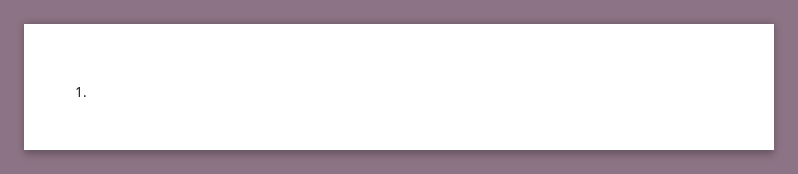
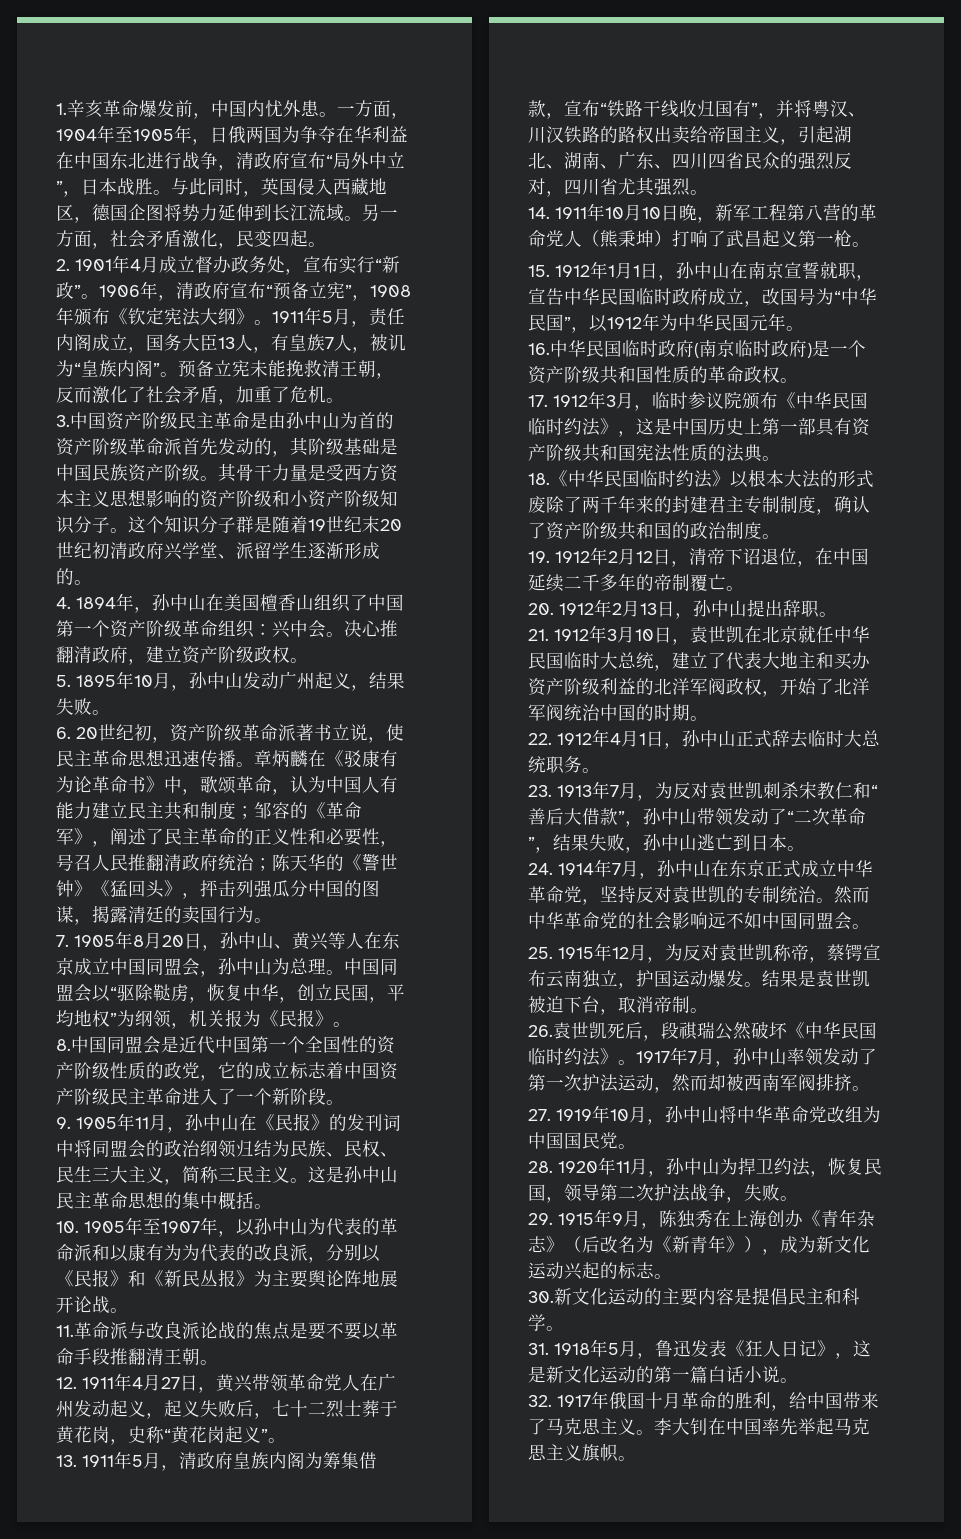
(87, 92) none -> [67,99,409,119] [56,125,408,145] [56,152,405,171] [56,178,387,197] [56,204,398,223] [56,230,326,249] [56,255,400,275] [56,281,411,301] [56,307,405,327] [56,334,406,353] [56,360,394,379] [56,385,344,405] [56,411,394,430] [56,437,398,457] [56,463,398,482] [56,489,398,508] [56,516,402,534] [56,542,380,560] [56,568,92,585] [56,593,404,613] [56,620,398,638] [56,646,308,665] [56,671,405,691] [56,698,110,715] [56,724,404,743] [56,749,398,768] [56,776,398,795] [56,802,362,820] [56,828,398,847] [56,853,398,871] [56,880,380,899] [56,905,272,925] [56,931,400,951] [56,957,398,977] [56,984,405,1003] [56,1009,351,1029] [56,1036,395,1054] [56,1062,398,1081] [56,1088,344,1105] [56,1113,401,1133] [56,1140,398,1158] [56,1165,398,1185] [56,1191,272,1210] [56,1217,398,1237] [56,1244,380,1263] [56,1269,398,1288] [56,1296,128,1314] [56,1322,398,1340] [56,1348,218,1365] [56,1373,396,1393] [56,1400,398,1419] [56,1426,286,1445] [56,1451,377,1471] [528,100,866,119] [528,126,852,145] [528,151,852,170] [528,177,708,197] [528,203,877,223] [528,230,870,248] [528,261,874,281] [528,288,877,307] [528,313,804,333] [528,340,866,358] [528,366,798,384] [528,391,868,411] [528,418,870,437] [528,444,780,462] [528,469,874,488] [528,495,870,515] [528,522,780,540] [528,547,869,567] [528,573,744,592] [528,599,837,619] [528,625,870,645] [528,652,870,671] [528,678,870,697] [528,704,708,721] [528,729,880,749] [528,756,600,774] [528,781,878,801] [528,807,866,827] [528,833,805,853] [528,859,873,879] [528,885,870,905] [528,912,870,930] [528,943,881,963] [528,969,870,989] [528,996,708,1015] [528,1021,877,1041] [528,1047,877,1067] [528,1074,870,1093] [528,1105,881,1125] [528,1132,636,1149] [528,1157,882,1177] [528,1184,798,1203] [528,1209,875,1229] [528,1235,870,1255] [528,1262,672,1280] [528,1287,860,1306] [528,1314,564,1331] [528,1339,871,1359] [528,1366,798,1383] [528,1391,879,1411] [528,1418,870,1435] [528,1443,636,1462] 辛亥革命爆发前，中国内忧外患。一方面，1904年至1905年，日俄两国为争夺在华利益在中国东北进行战争，清政府宣布“局外中立”，日本战胜。与此同时，英国侵入西藏地区，德国企图将势力延伸到长江流域。另一方面，社会矛盾激化，民变四起。 // 2. 1901年4月成立督办政务处，宣布实行“新政”。1906年，清政府宣布“预备立宪”，1908年颁布《钦定宪法大纲》。1911年5月，责任内阁成立，国务大臣13人，有皇族7人，被讥为“皇族内阁”。预备立宪未能挽救清王朝，反而激化了社会矛盾，加重了危机。 // 3.中国资产阶级民主革命是由孙中山为首的资产阶级革命派首先发动的，其阶级基础是中国民族资产阶级。其骨干力量是受西方资本主义思想影响的资产阶级和小资产阶级知识分子。这个知识分子群是随着19世纪末20世纪初清政府兴学堂、派留学生逐渐形成的。 // 4. 1894年，孙中山在美国檀香山组织了中国第一个资产阶级革命组织：兴中会。决心推翻清政府，建立资产阶级政权。 // 5. 1895年10月，孙中山发动广州起义，结果失败。 // 6. 20世纪初，资产阶级革命派著书立说，使民主革命思想迅速传播。章炳麟在《驳康有为论革命书》中，歌颂革命，认为中国人有能力建立民主共和制度；邹容的《革命军》，阐述了民主革命的正义性和必要性，号召人民推翻清政府统治；陈天华的《警世钟》《猛回头》，抨击列强瓜分中国的图谋，揭露清廷的卖国行为。 // 7. 1905年8月20日，孙中山、黄兴等人在东京成立中国同盟会，孙中山为总理。中国同盟会以“驱除鞑虏，恢复中华，创立民国，平均地权”为纲领，机关报为《民报》。 // 8.中国同盟会是近代中国第一个全国性的资产阶级性质的政党，它的成立标志着中国资产阶级民主革命进入了一个新阶段。 // 9. 1905年11月，孙中山在《民报》的发刊词中将同盟会的政治纲领归结为民族、民权、民生三大主义，简称三民主义。这是孙中山民主革命思想的集中概括。 // 10. 1905年至1907年，以孙中山为代表的革命派和以康有为为代表的改良派，分别以《民报》和《新民丛报》为主要舆论阵地展开论战。 // 11.革命派与改良派论战的焦点是要不要以革命手段推翻清王朝。 // 12. 1911年4月27日，黄兴带领革命党人在广州发动起义，起义失败后，七十二烈士葬于黄花岗，史称“黄花岗起义”。 // 13. 1911年5月，清政府皇族内阁为筹集借款，宣布“铁路干线收归国有”，并将粤汉、川汉铁路的路权出卖给帝国主义，引起湖北、湖南、广东、四川四省民众的强烈反对，四川省尤其强烈。 // 14. 1911年10月10日晚，新军工程第八营的革命党人（熊秉坤）打响了武昌起义第一枪。 // 15. 1912年1月1日，孙中山在南京宣誓就职，宣告中华民国临时政府成立，改国号为“中华民国”，以1912年为中华民国元年。 // 16.中华民国临时政府(南京临时政府)是一个资产阶级共和国性质的革命政权。 // 17. 1912年3月，临时参议院颁布《中华民国临时约法》，这是中国历史上第一部具有资产阶级共和国宪法性质的法典。 // 18.《中华民国临时约法》以根本大法的形式废除了两千年来的封建君主专制制度，确认了资产阶级共和国的政治制度。 // 19. 1912年2月12日，清帝下诏退位，在中国延续二千多年的帝制覆亡。 // 20. 1912年2月13日，孙中山提出辞职。 // 21. 1912年3月10日，袁世凯在北京就任中华民国临时大总统，建立了代表大地主和买办资产阶级利益的北洋军阀政权，开始了北洋军阀统治中国的时期。 // 22. 1912年4月1日，孙中山正式辞去临时大总统职务。 // 23. 1913年7月，为反对袁世凯刺杀宋教仁和“善后大借款”，孙中山带领发动了“二次革命”，结果失败，孙中山逃亡到日本。 // 24. 1914年7月，孙中山在东京正式成立中华革命党，坚持反对袁世凯的专制统治。然而中华革命党的社会影响远不如中国同盟会。 // 25. 1915年12月，为反对袁世凯称帝，蔡锷宣布云南独立，护国运动爆发。结果是袁世凯被迫下台，取消帝制。 // 26.袁世凯死后，段祺瑞公然破坏《中华民国临时约法》。1917年7月，孙中山率领发动了第一次护法运动，然而却被西南军阀排挤。 // 27. 1919年10月，孙中山将中华革命党改组为中国国民党。 // 28. 1920年11月，孙中山为捍卫约法，恢复民国，领导第二次护法战争，失败。 // 29. 1915年9月，陈独秀在上海创办《青年杂志》（后改名为《新青年》），成为新文化运动兴起的标志。 // 30.新文化运动的主要内容是提倡民主和科学。 // 31. 1918年5月，鲁迅发表《狂人日记》，这是新文化运动的第一篇白话小说。 // 32. 1917年俄国十月革命的胜利，给中国带来了马克思主义。李大钊在中国率先举起马克思主义旗帜。

